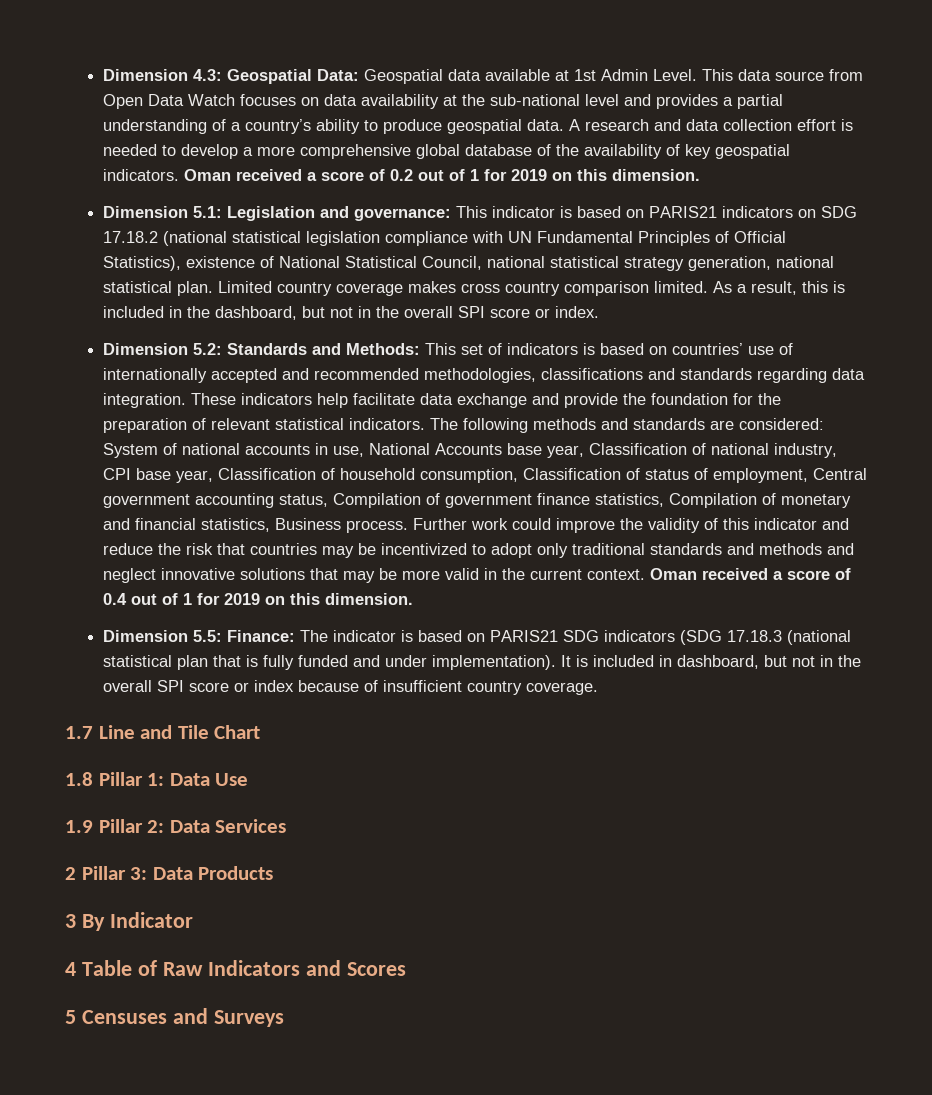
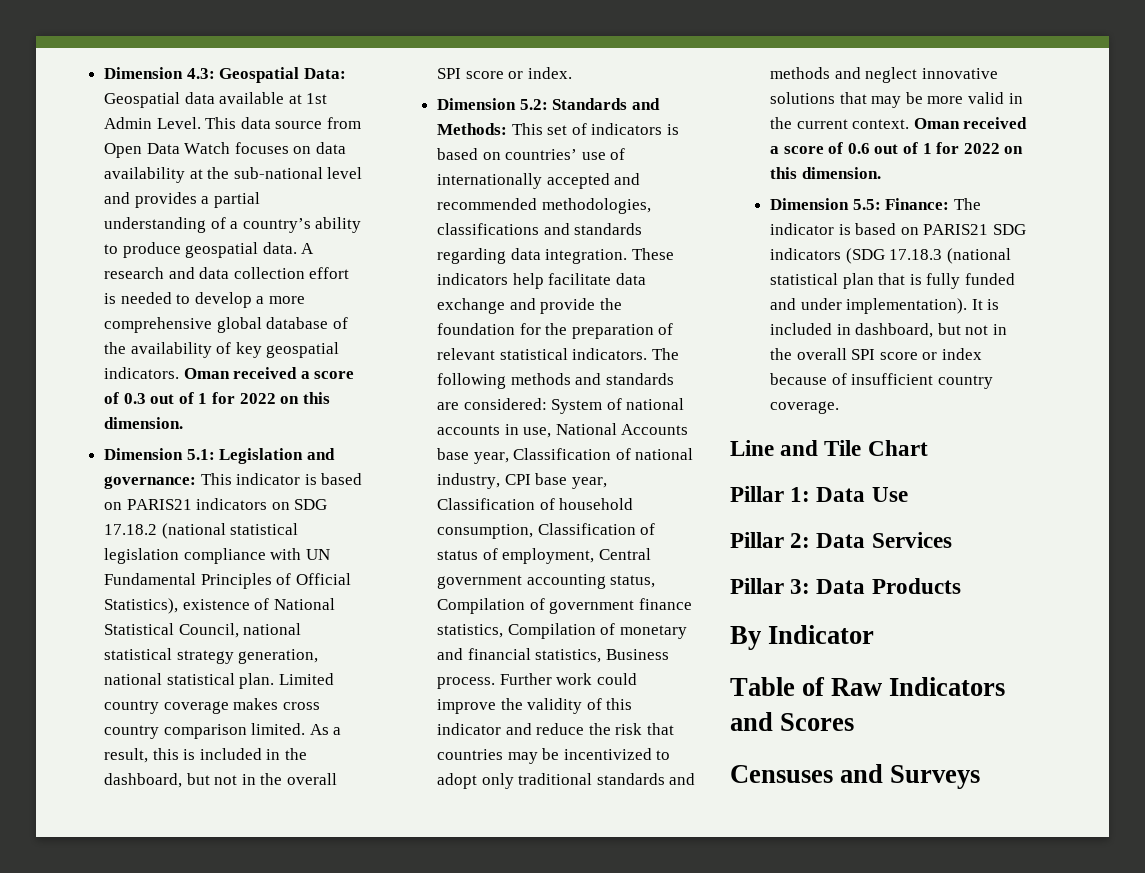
[389,169,547,181] 0.2 out of 1 for 2019 -> [123,392,276,404] 0.3 out of 1 for 2022
[102,593,260,605] 0.4 out of 1 for 2019 -> [847,142,1000,154] 0.6 out of 1 for 2022
[65,726,93,739] 1.7 -> (840, 407) none
[65,772,93,786] 1.8 -> (928, 448) none
[65,820,93,833] 1.9 -> (908, 494) none
[65,867,76,880] 2 -> (952, 540) none
[65,914,76,928] 3 -> (961, 586) none
[65,962,76,976] 4 -> (875, 634) none
[65,1010,76,1024] 5 -> (855, 722) none

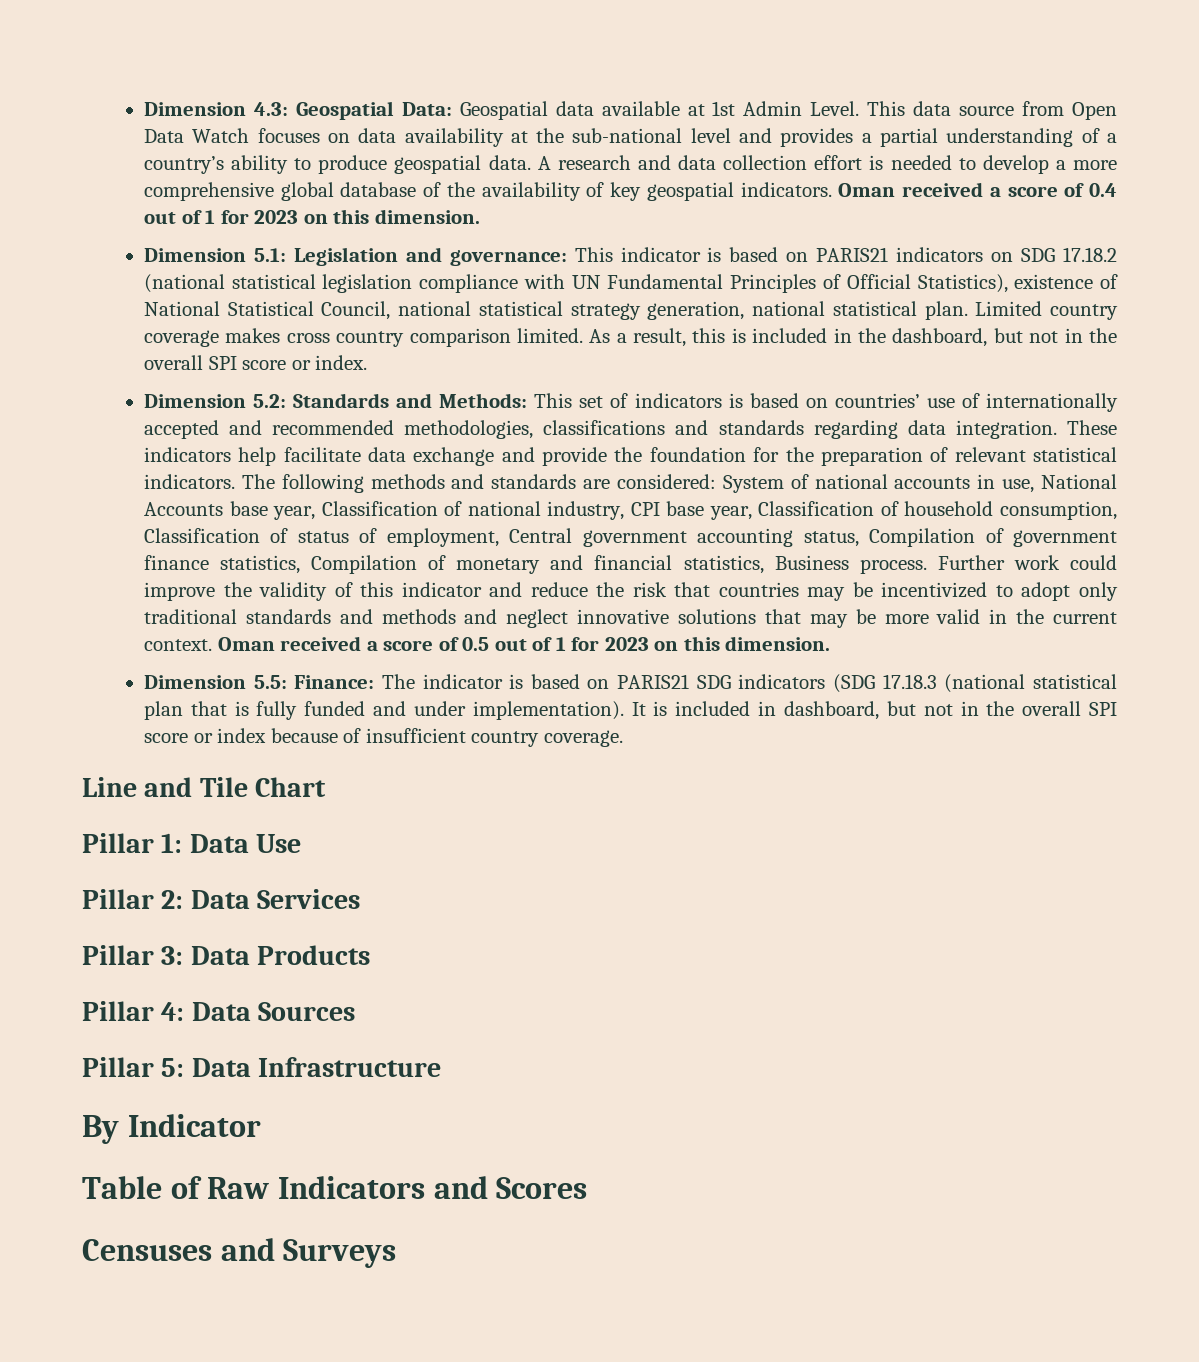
[123,392,276,404] 0.3 out of 1 for 2022 -> [1088,183,1117,197] [143,210,299,224] 0.4 out of 1 for 2023
[847,142,1000,154] 0.6 out of 1 for 2022 -> [462,637,649,651] 0.5 out of 1 for 2023
(961, 586) none -> [82,1001,356,1021] [82,1057,442,1077] // Pillar 4: Data Sources // Pillar 5: Data Infrastructure

